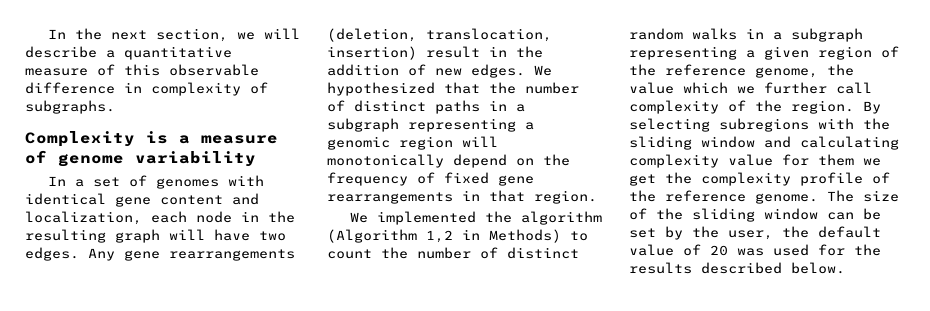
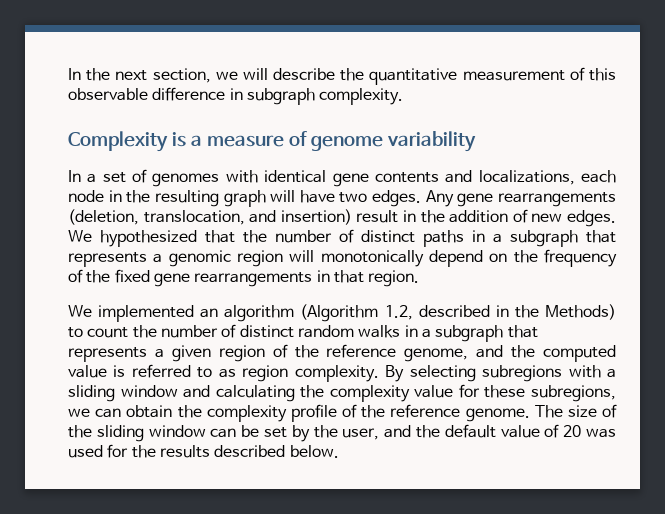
[106,46,232,60] [25,68,88,76] a quantitative measure -> [340,68,565,85] the quantitative measurement
[151,82,268,96] [25,100,115,114] complexity of subgraphs. -> [246,88,404,105] subgraph complexity.
[160,193,259,205] [25,211,142,225] content and localization, -> [374,170,575,185] contents and localizations,
(552, 35) none -> [249,210,277,223] and
[408,118,516,132] representing -> [586,230,616,243] [68,252,147,267] that represents
(435, 178) none -> [86,270,111,283] the
[484,211,512,223] the -> [200,308,219,318] an
[426,229,480,243] 1,2 in -> [384,305,539,320] 1.2, described in the
[629,46,737,60] representing -> [507,325,538,338] [68,347,147,362] that represents
[827,64,854,76] [629,82,872,94] [629,100,854,114] the value which we further call complexity of the region. -> [476,345,617,362] [68,364,379,382] and the computed value is referred to as region complexity.
[863,118,890,130] the -> [607,369,616,378] a
(899, 143) none -> [300,385,325,398] the
[818,154,881,166] [629,174,656,186] them we get -> [484,385,616,402] [68,405,173,418] these subregions, we can obtain
(773, 235) none -> [384,425,412,438] and

